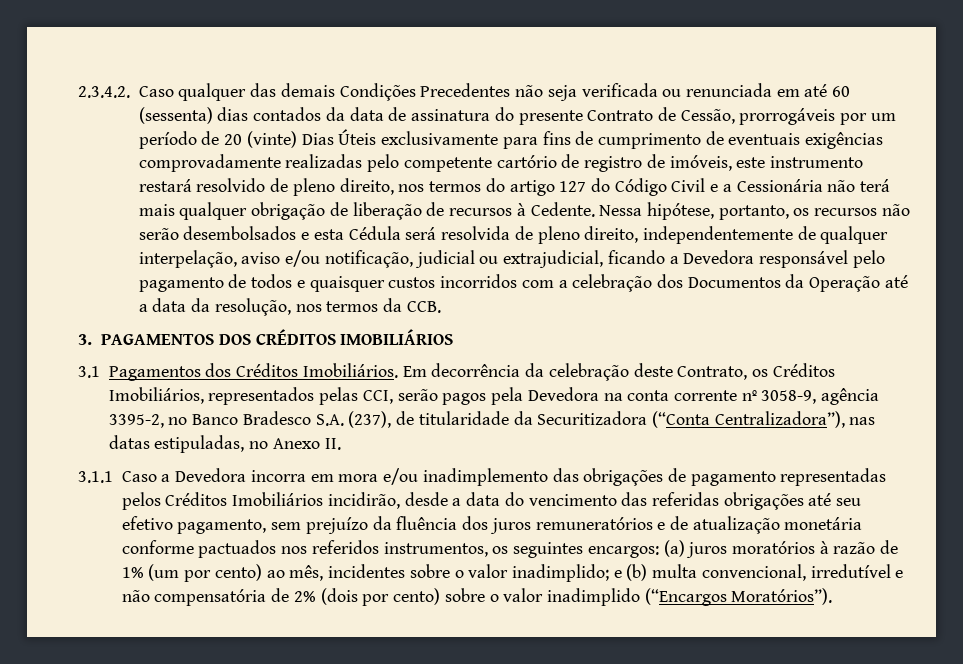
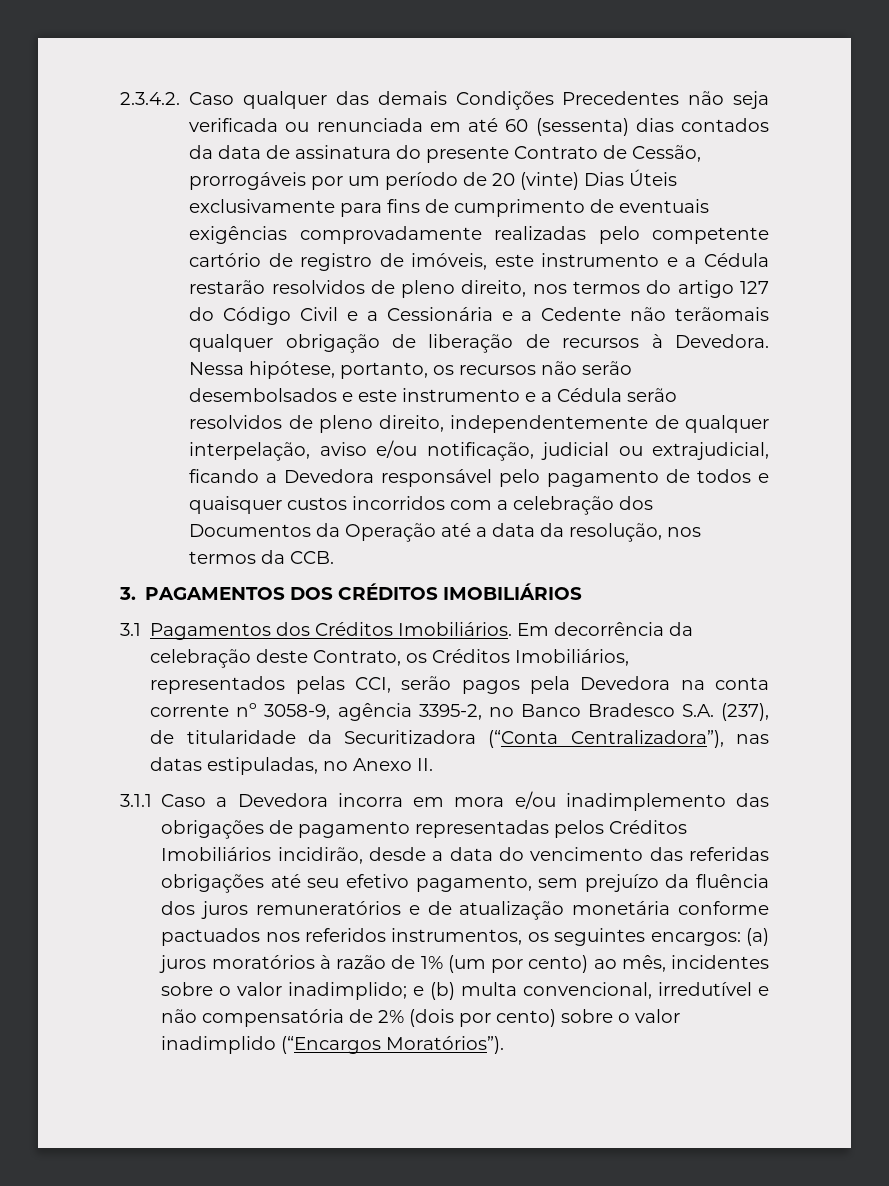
[138,178,266,192] restará resolvido -> [666,253,770,267] [189,280,365,294] e a Cédula restarão resolvidos
[827,179,891,192] [138,204,175,216] não terá mais -> [501,307,769,321] e a Cedente não terãomais
[530,202,595,217] Cedente. -> [675,334,769,348] Devedora.
[313,226,511,240] esta Cédula será resolvida -> [358,388,678,402] [189,415,283,429] este instrumento e a Cédula serão resolvidos

